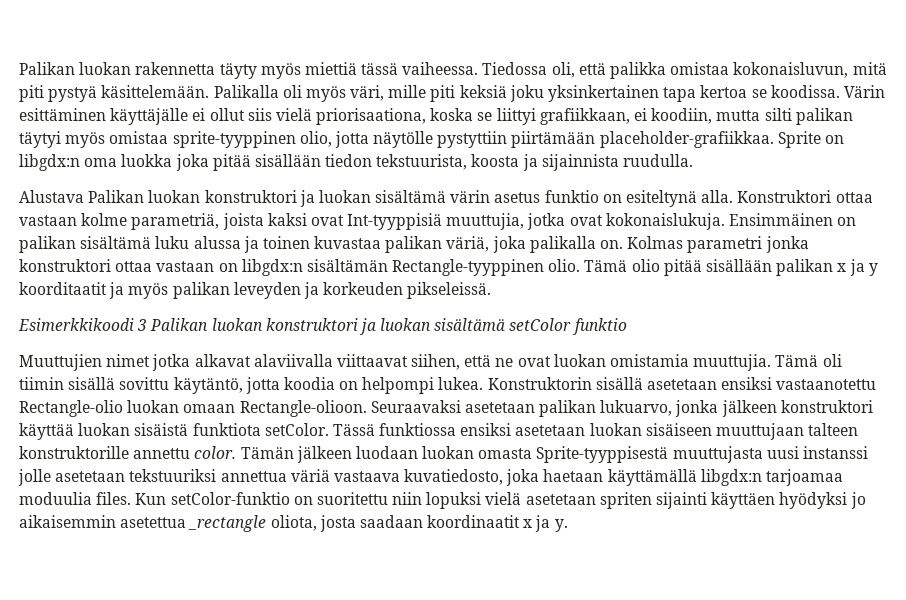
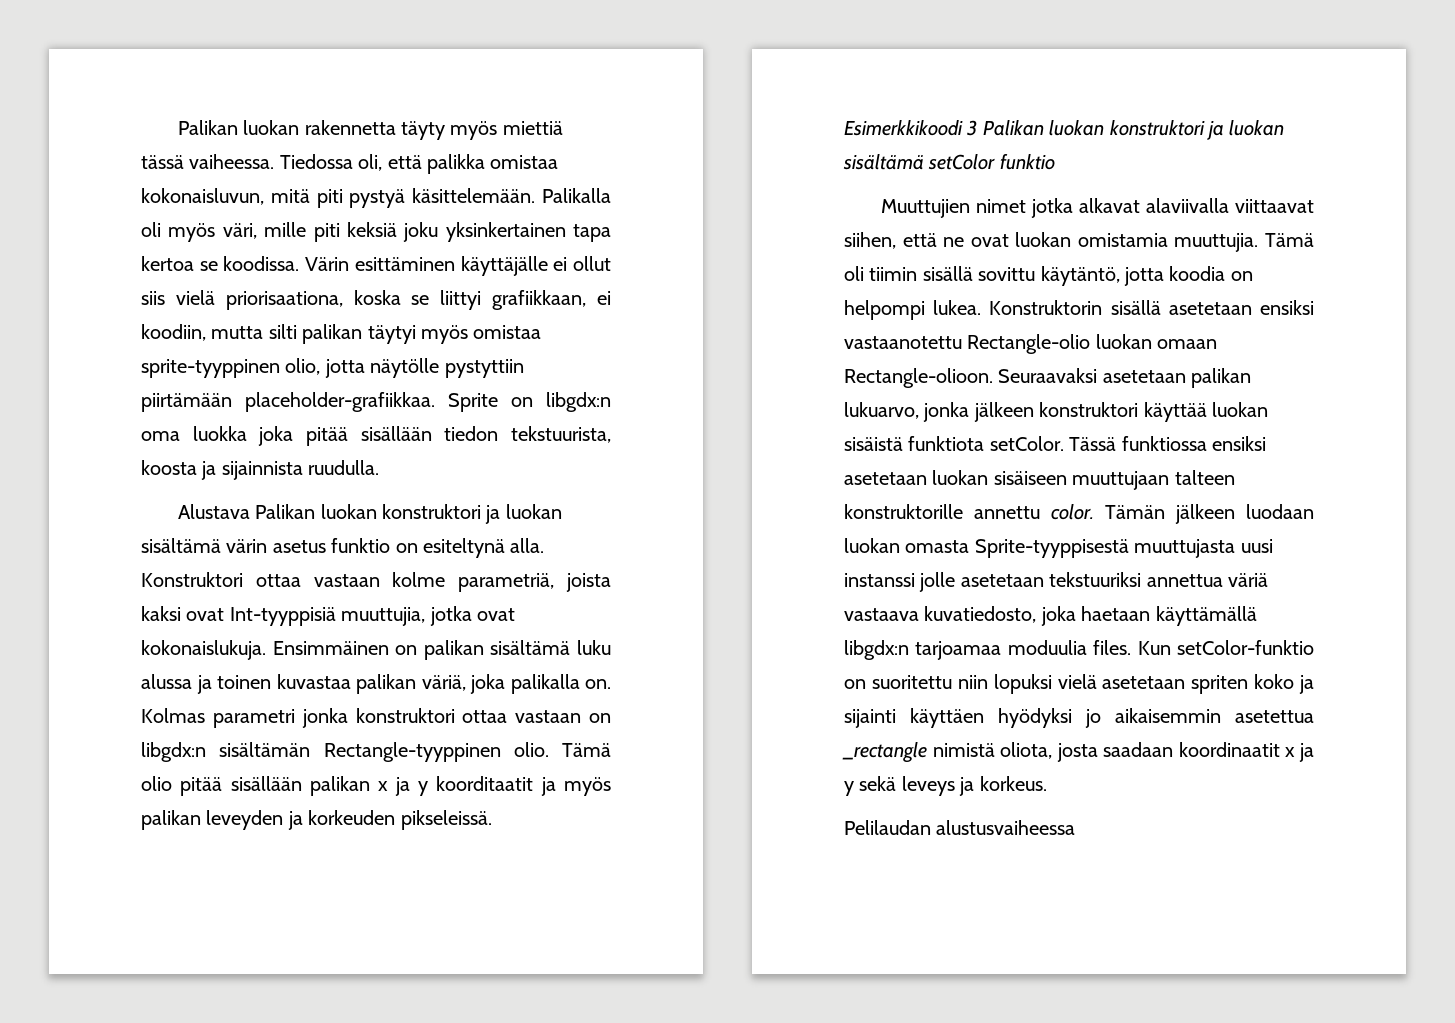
(652, 500) none -> [1254,674,1314,694] koko ja
(267, 523) none -> [932,743,995,757] nimistä
[554,519,568,532] y. -> [844,776,1047,796] [844,820,1076,835] y sekä leveys ja korkeus. // Pelilaudan alustusvaiheessa

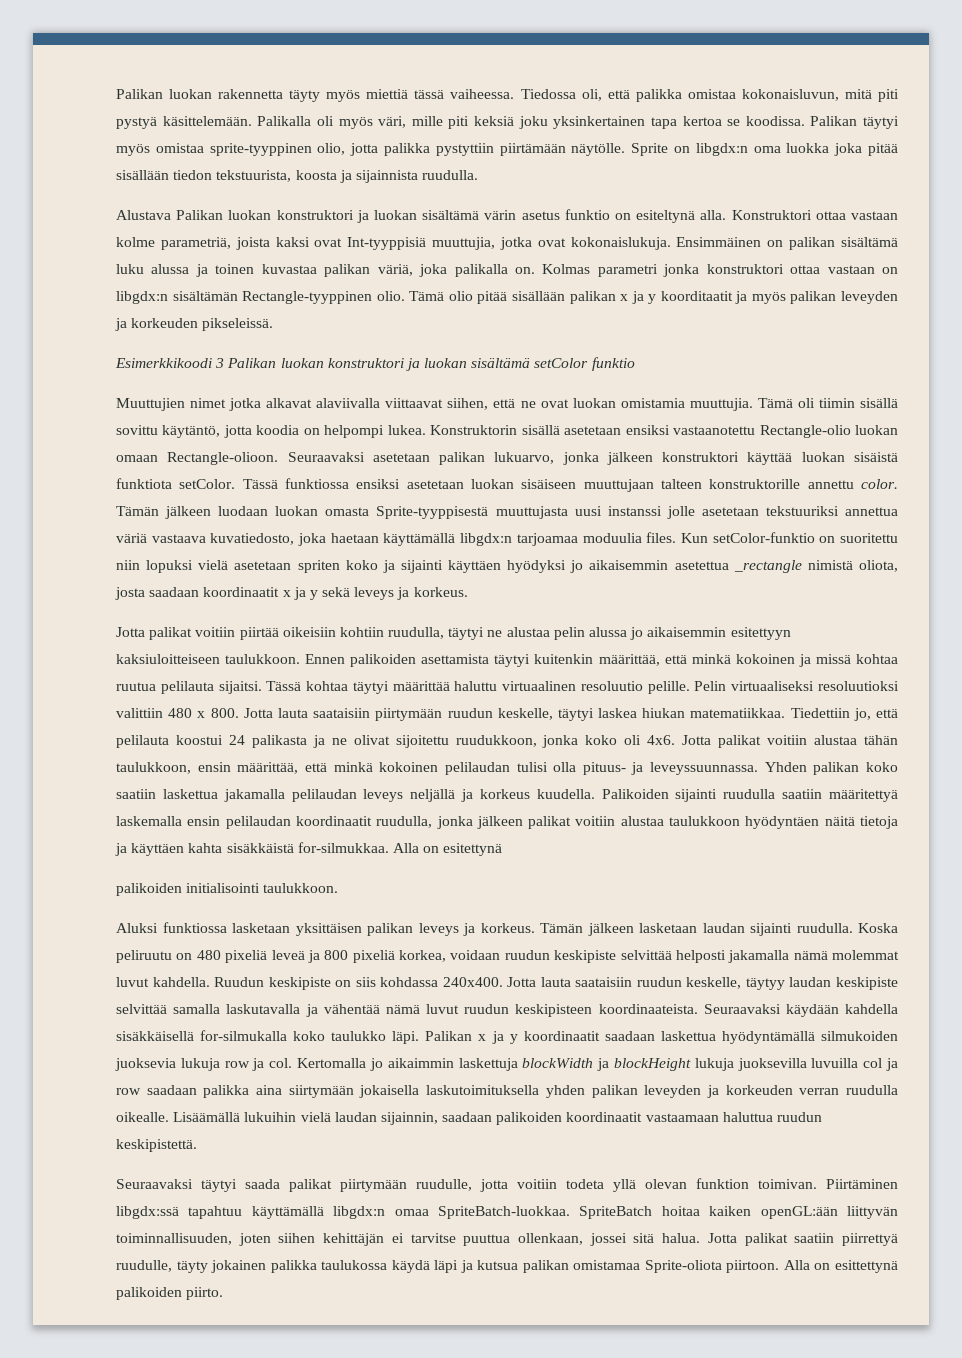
[305,256,611,276] [141,290,611,310] [141,324,363,344] Värin esittäminen käyttäjälle ei ollut siis vielä priorisaationa, koska se liittyi grafiikkaan, ei koodiin, mutta silti palikan -> [810,116,858,126] Palikan
[370,358,440,378] näytölle -> [383,143,430,156] palikka
[245,392,435,412] placeholder-grafiikkaa. -> [571,143,626,156] näytölle.
[844,820,1076,835] Pelilaudan alustusvaiheessa -> [116,627,791,640] [116,654,899,667] [116,681,899,694] [116,708,898,721] [116,735,899,748] [116,762,898,775] [116,789,898,802] [116,816,898,829] [115,842,503,856] [116,883,339,896] [116,922,898,936] [116,950,899,963] [116,977,898,990] [116,1004,898,1017] [116,1030,899,1044] [115,1058,898,1071] [116,1085,899,1098] [116,1112,823,1125] [116,1139,197,1152] [116,1178,898,1192] [116,1206,898,1219] [116,1233,898,1246] [116,1260,898,1273] [116,1287,224,1300] Jotta palikat voitiin piirtää oikeisiin kohtiin ruudulla, täytyi ne alustaa pelin alussa jo aikaisemmin esitettyyn kaksiuloitteiseen taulukkoon. Ennen palikoiden asettamista täytyi kuitenkin määrittää, että minkä kokoinen ja missä kohtaa ruutua pelilauta sijaitsi. Tässä kohtaa täytyi määrittää haluttu virtuaalinen resoluutio pelille. Pelin virtuaaliseksi resoluutioksi valittiin 480 x 800. Jotta lauta saataisiin piirtymään ruudun keskelle, täytyi laskea hiukan matematiikkaa. Tiedettiin jo, että pelilauta koostui 24 palikasta ja ne olivat sijoitettu ruudukkoon, jonka koko oli 4x6. Jotta palikat voitiin alustaa tähän taulukkoon, ensin määrittää, että minkä kokoinen pelilaudan tulisi olla pituus- ja leveyssuunnassa. Yhden palikan koko saatiin laskettua jakamalla pelilaudan leveys neljällä ja korkeus kuudella. Palikoiden sijainti ruudulla saatiin määritettyä laskemalla ensin pelilaudan koordinaatit ruudulla, jonka jälkeen palikat voitiin alustaa taulukkoon hyödyntäen näitä tietoja ja käyttäen kahta sisäkkäistä for-silmukkaa. Alla on esitettynä // palikoiden initialisointi taulukkoon. // Aluksi funktiossa lasketaan yksittäisen palikan leveys ja korkeus. Tämän jälkeen lasketaan laudan sijainti ruudulla. Koska peliruutu on 480 pixeliä leveä ja 800 pixeliä korkea, voidaan ruudun keskipiste selvittää helposti jakamalla nämä molemmat luvut kahdella. Ruudun keskipiste on siis kohdassa 240x400. Jotta lauta saataisiin ruudun keskelle, täytyy laudan keskipiste selvittää samalla laskutavalla ja vähentää nämä luvut ruudun keskipisteen koordinaateista. Seuraavaksi käydään kahdella sisäkkäisellä for-silmukalla koko taulukko läpi. Palikan x ja y koordinaatit saadaan laskettua hyödyntämällä silmukoiden juoksevia lukuja row ja col. Kertomalla jo aikaimmin laskettuja blockWidth ja blockHeight lukuja juoksevilla luvuilla col ja row saadaan palikka aina siirtymään jokaisella laskutoimituksella yhden palikan leveyden ja korkeuden verran ruudulla oikealle. Lisäämällä lukuihin vielä laudan sijainnin, saadaan palikoiden koordinaatit vastaamaan haluttua ruudun keskipistettä. // Seuraavaksi täytyi saada palikat piirtymään ruudulle, jotta voitiin todeta yllä olevan funktion toimivan. Piirtäminen libgdx:ssä tapahtuu käyttämällä libgdx:n omaa SpriteBatch-luokkaa. SpriteBatch hoitaa kaiken openGL:ään liittyvän toiminnallisuuden, joten siihen kehittäjän ei tarvitse puuttua ollenkaan, jossei sitä halua. Jotta palikat saatiin piirrettyä ruudulle, täyty jokainen palikka taulukossa käydä läpi ja kutsua palikan omistamaa Sprite-oliota piirtoon. Alla on esittettynä palikoiden piirto.

